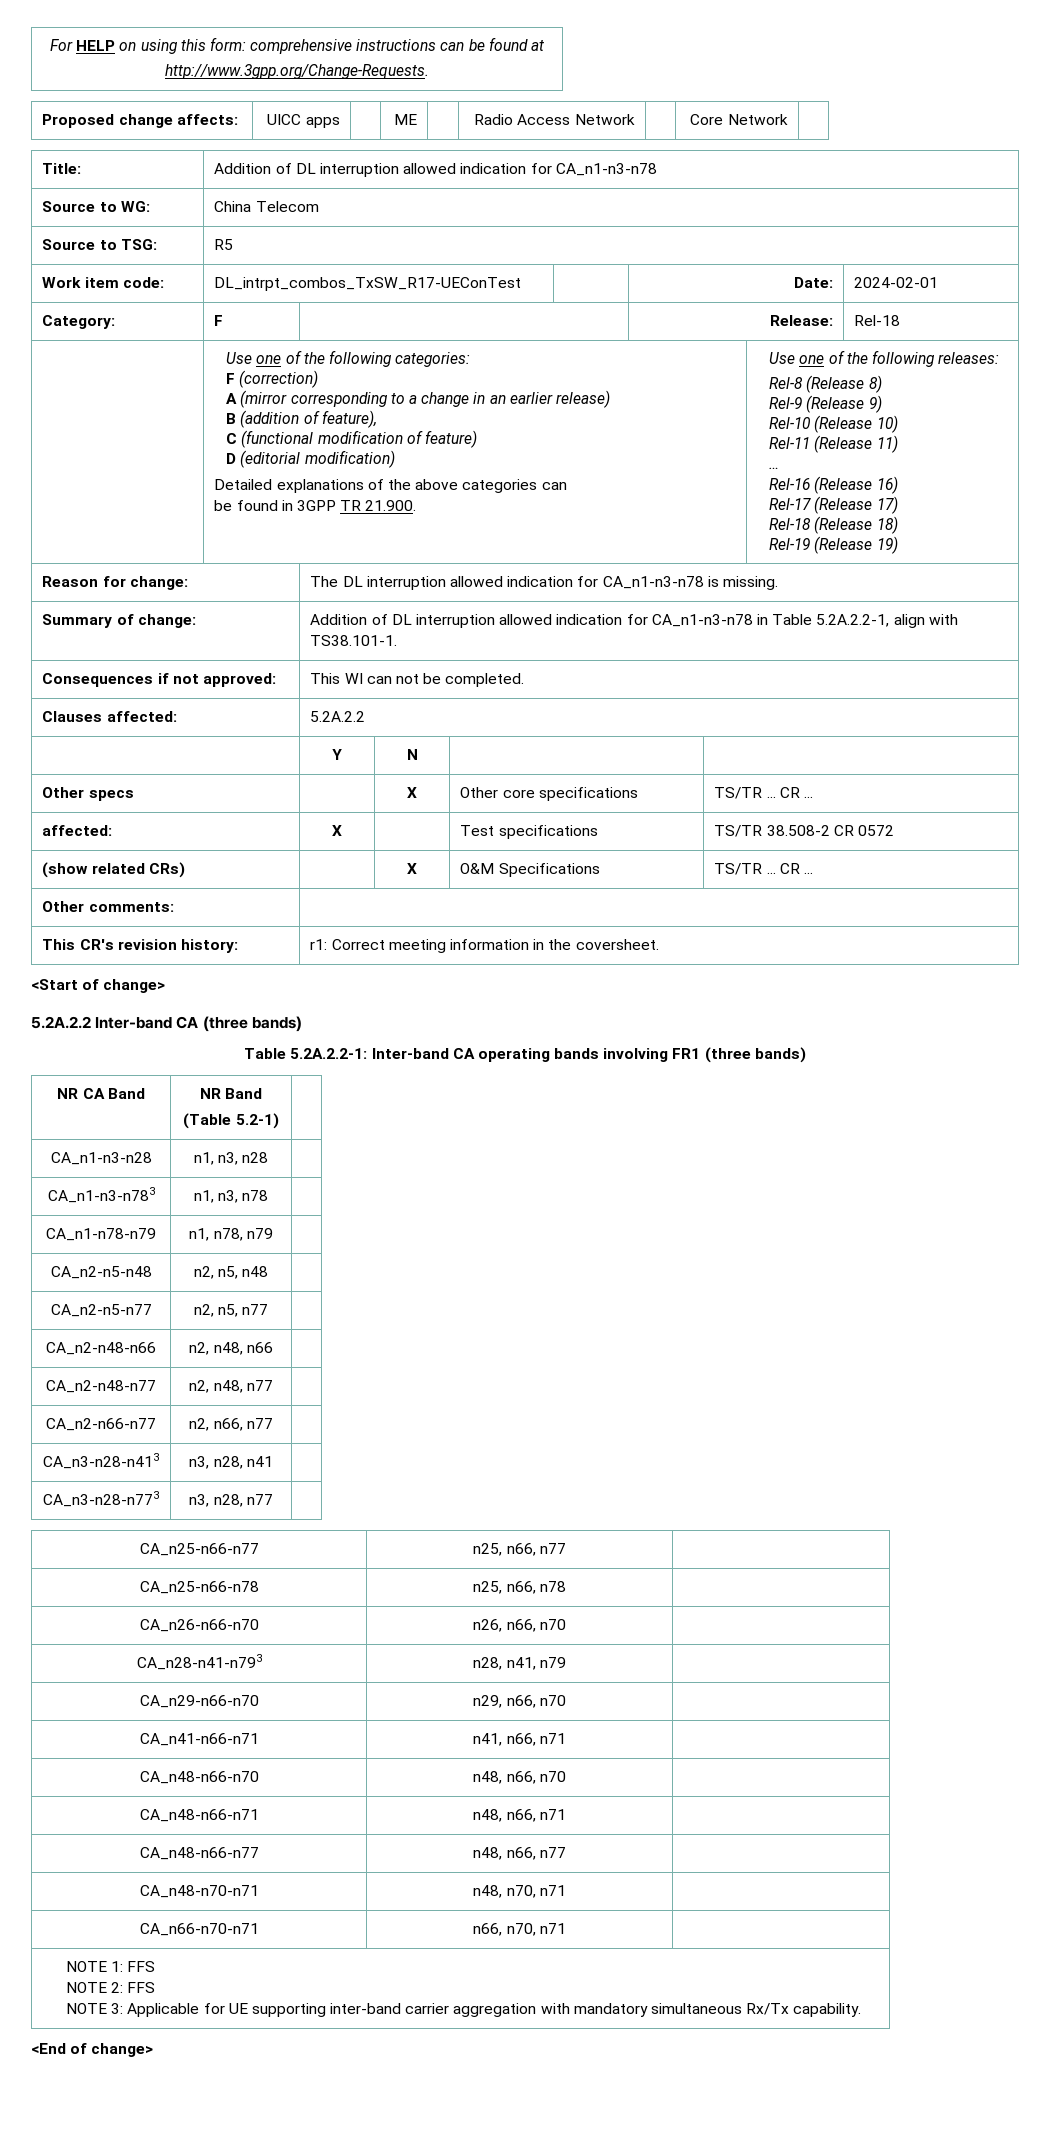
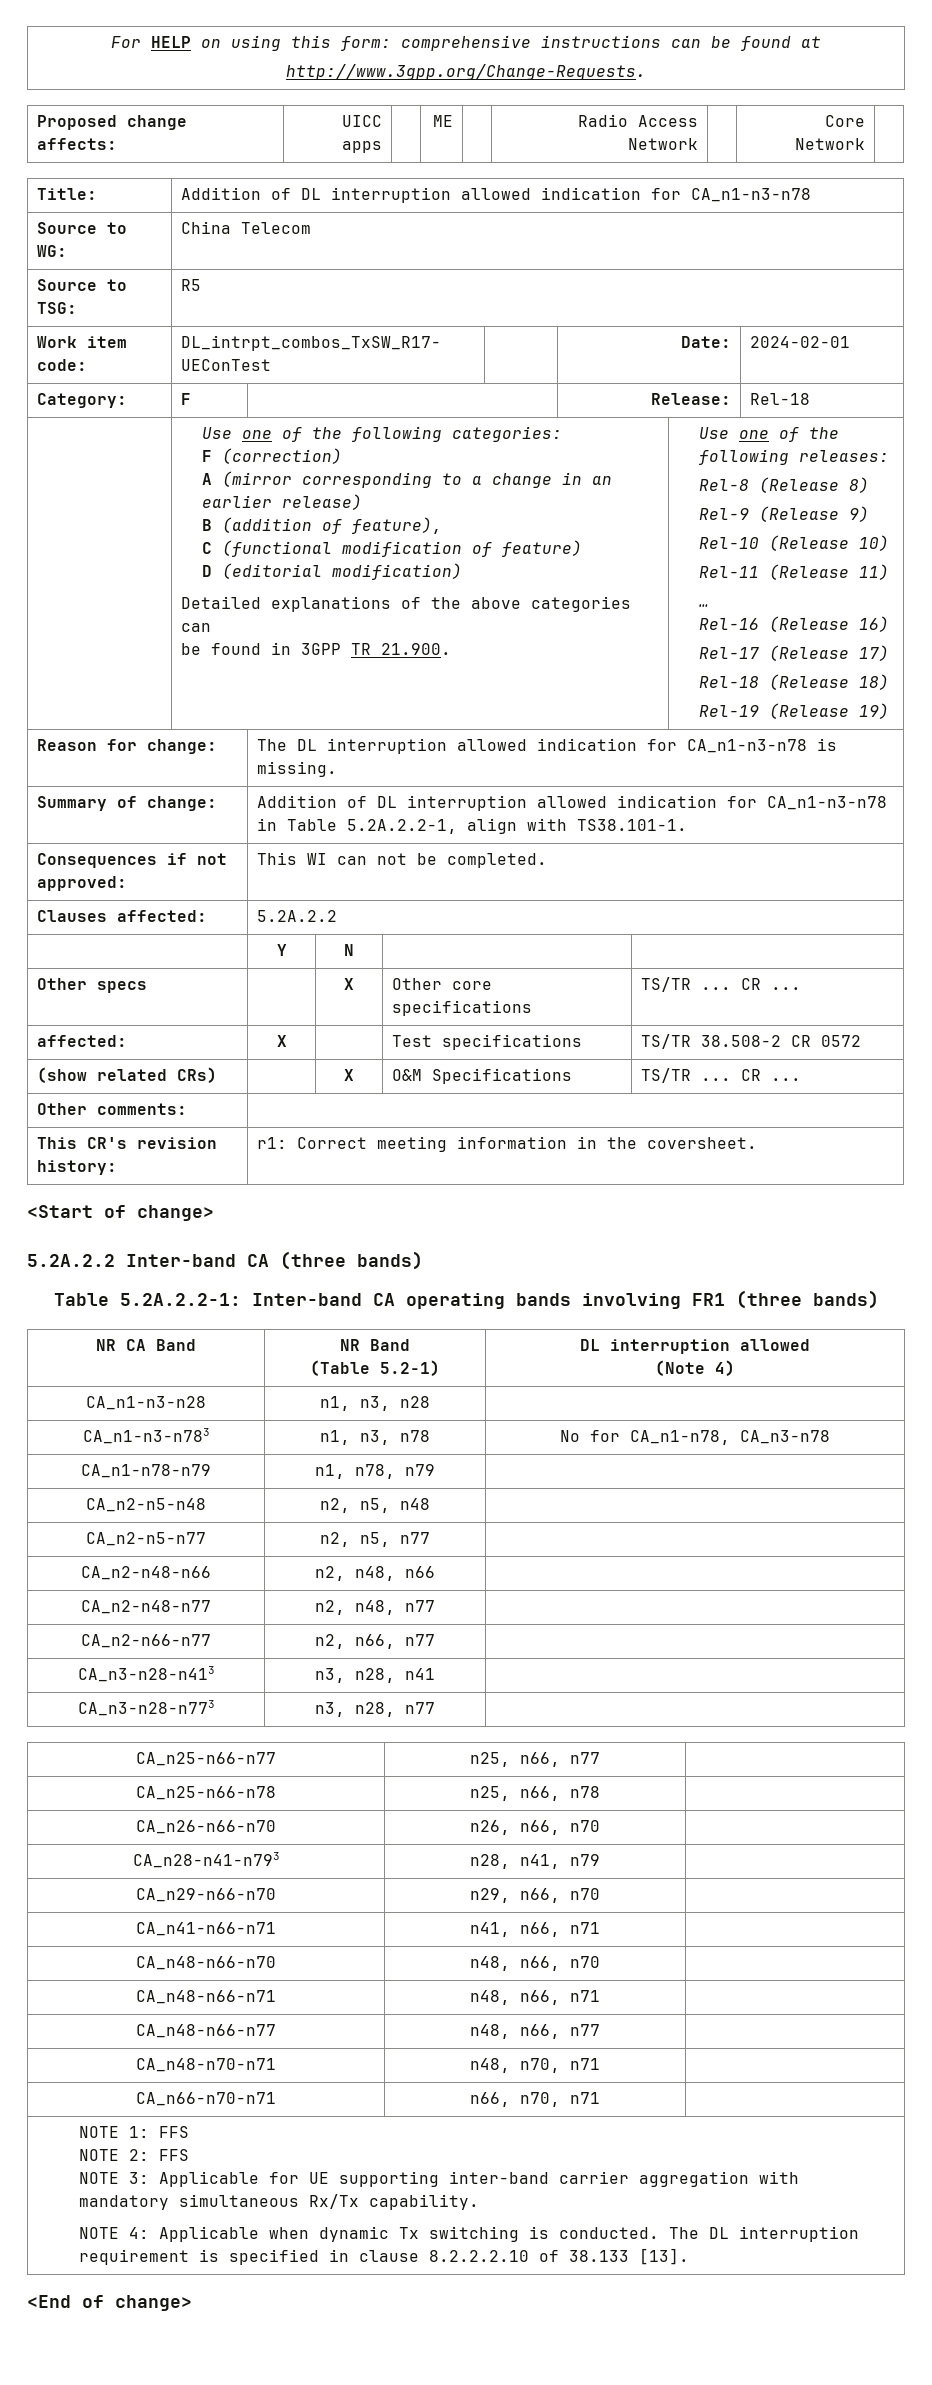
(279, 1121) none -> [580,1339,811,1354] [655,1360,736,1376] DL interruption allowed // (Note 4)
(269, 1195) none -> [560,1430,831,1445] No for CA_n1-n78, CA_n3-n78
(862, 2010) none -> [79,2226,860,2242] [79,2248,690,2265] // NOTE 4: Applicable when dynamic Tx switching is conducted. The DL interruption requirement is specified in clause 8.2.2.2.10 of 38.133 [13].

